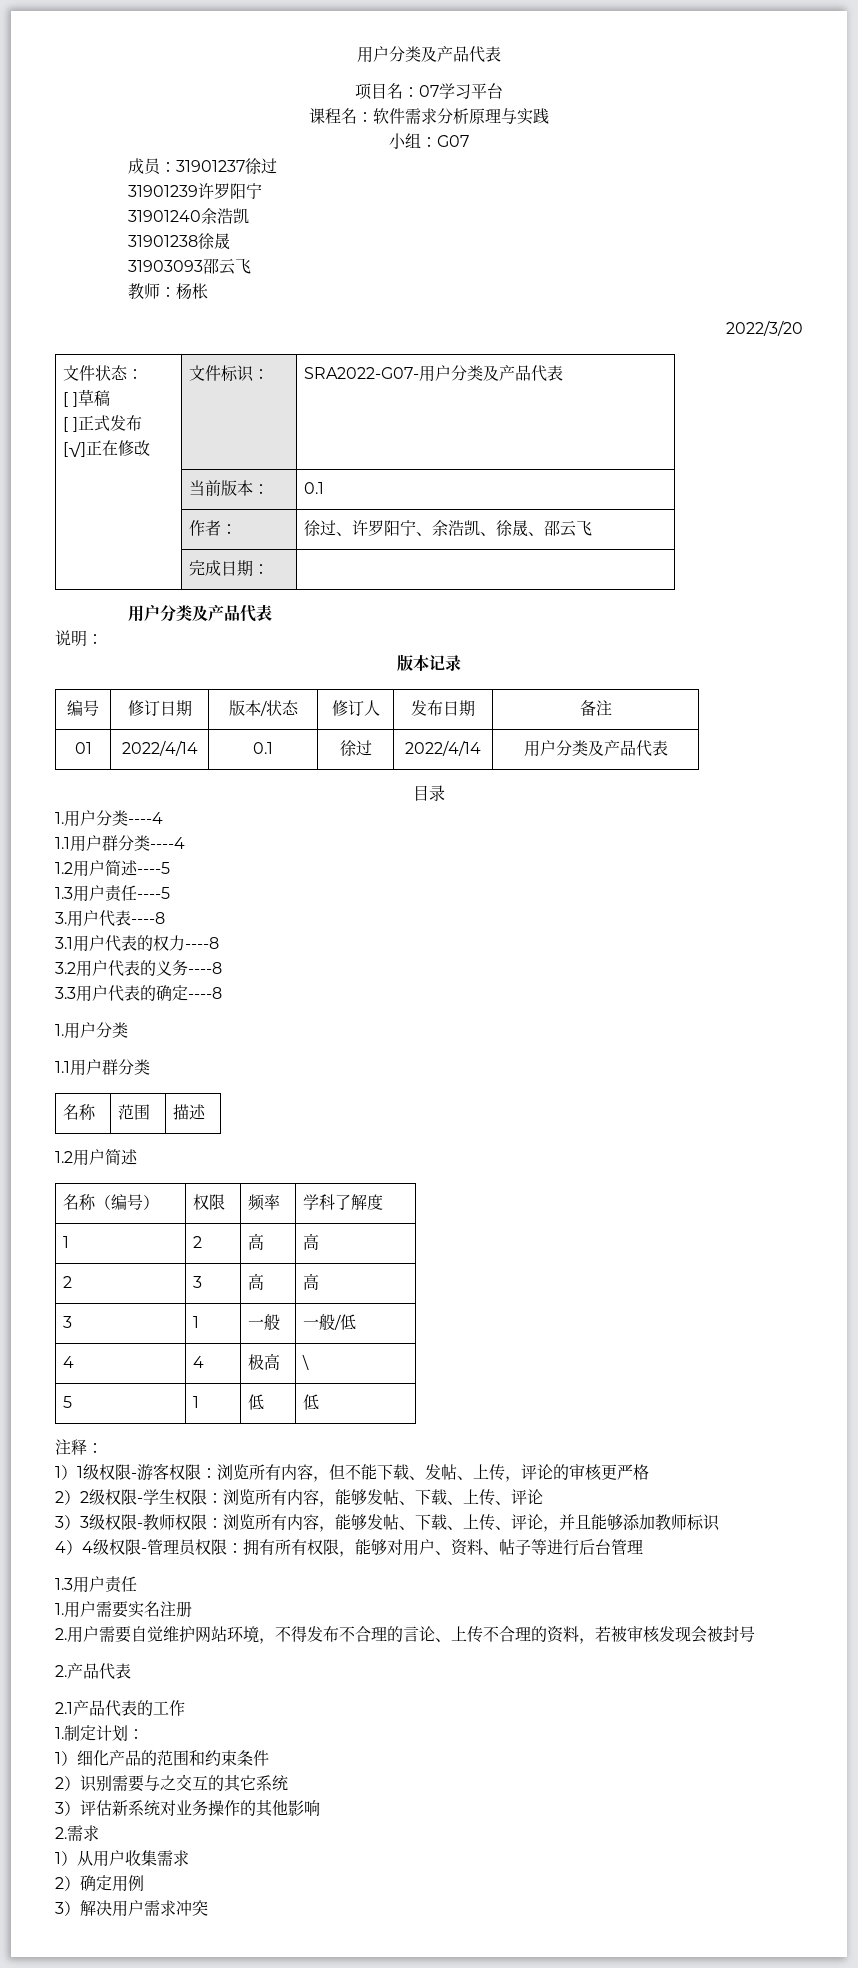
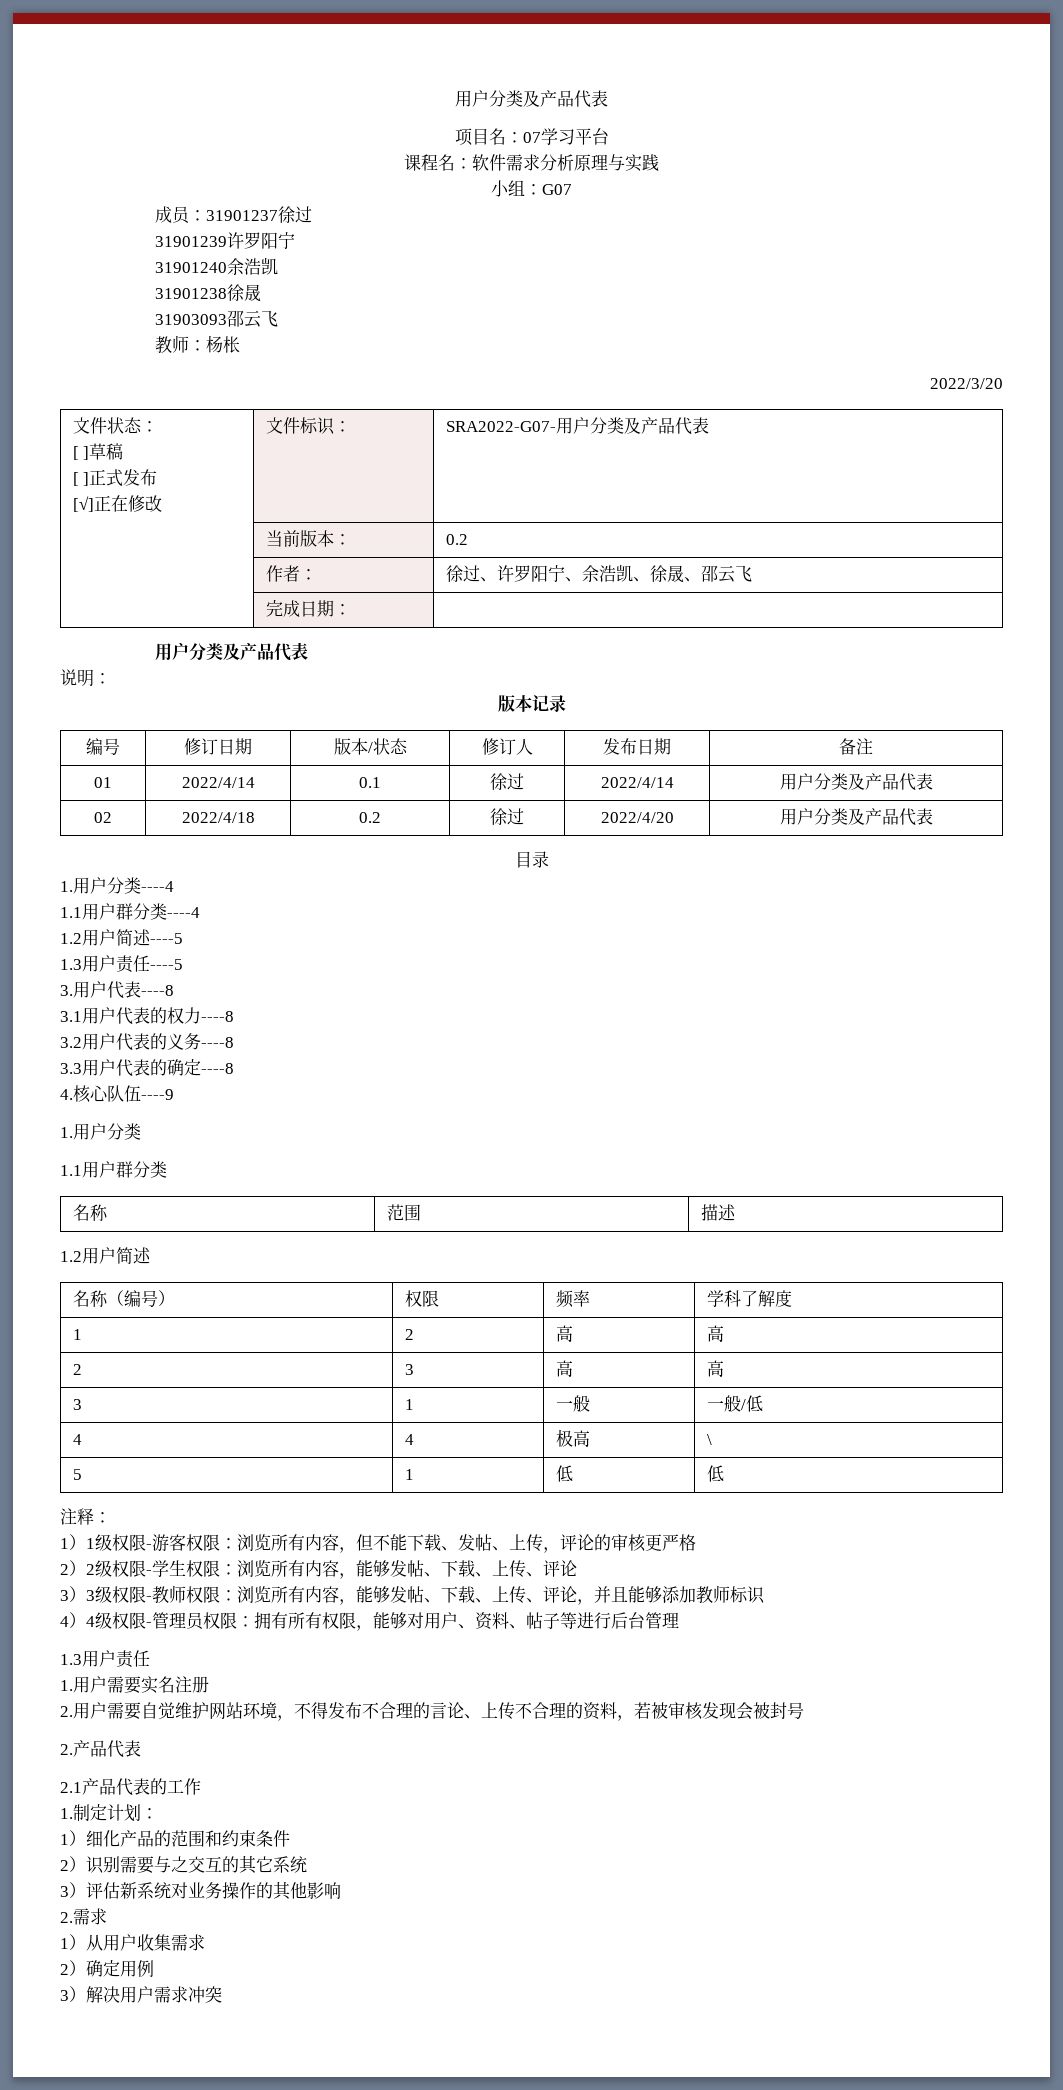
[304,482,325,494] 0.1 -> [445,534,468,545] 0.2
(668, 748) none -> [94,812,112,823] [181,812,255,823] [359,812,381,823] [490,808,524,826] [600,812,674,823] [779,808,933,826] // 02 | 2022/4/18 | 0.2 | 徐过 | 2022/4/20 | 用户分类及产品代表
(222, 993) none -> [60,1085,174,1103] // 4.核心队伍----9

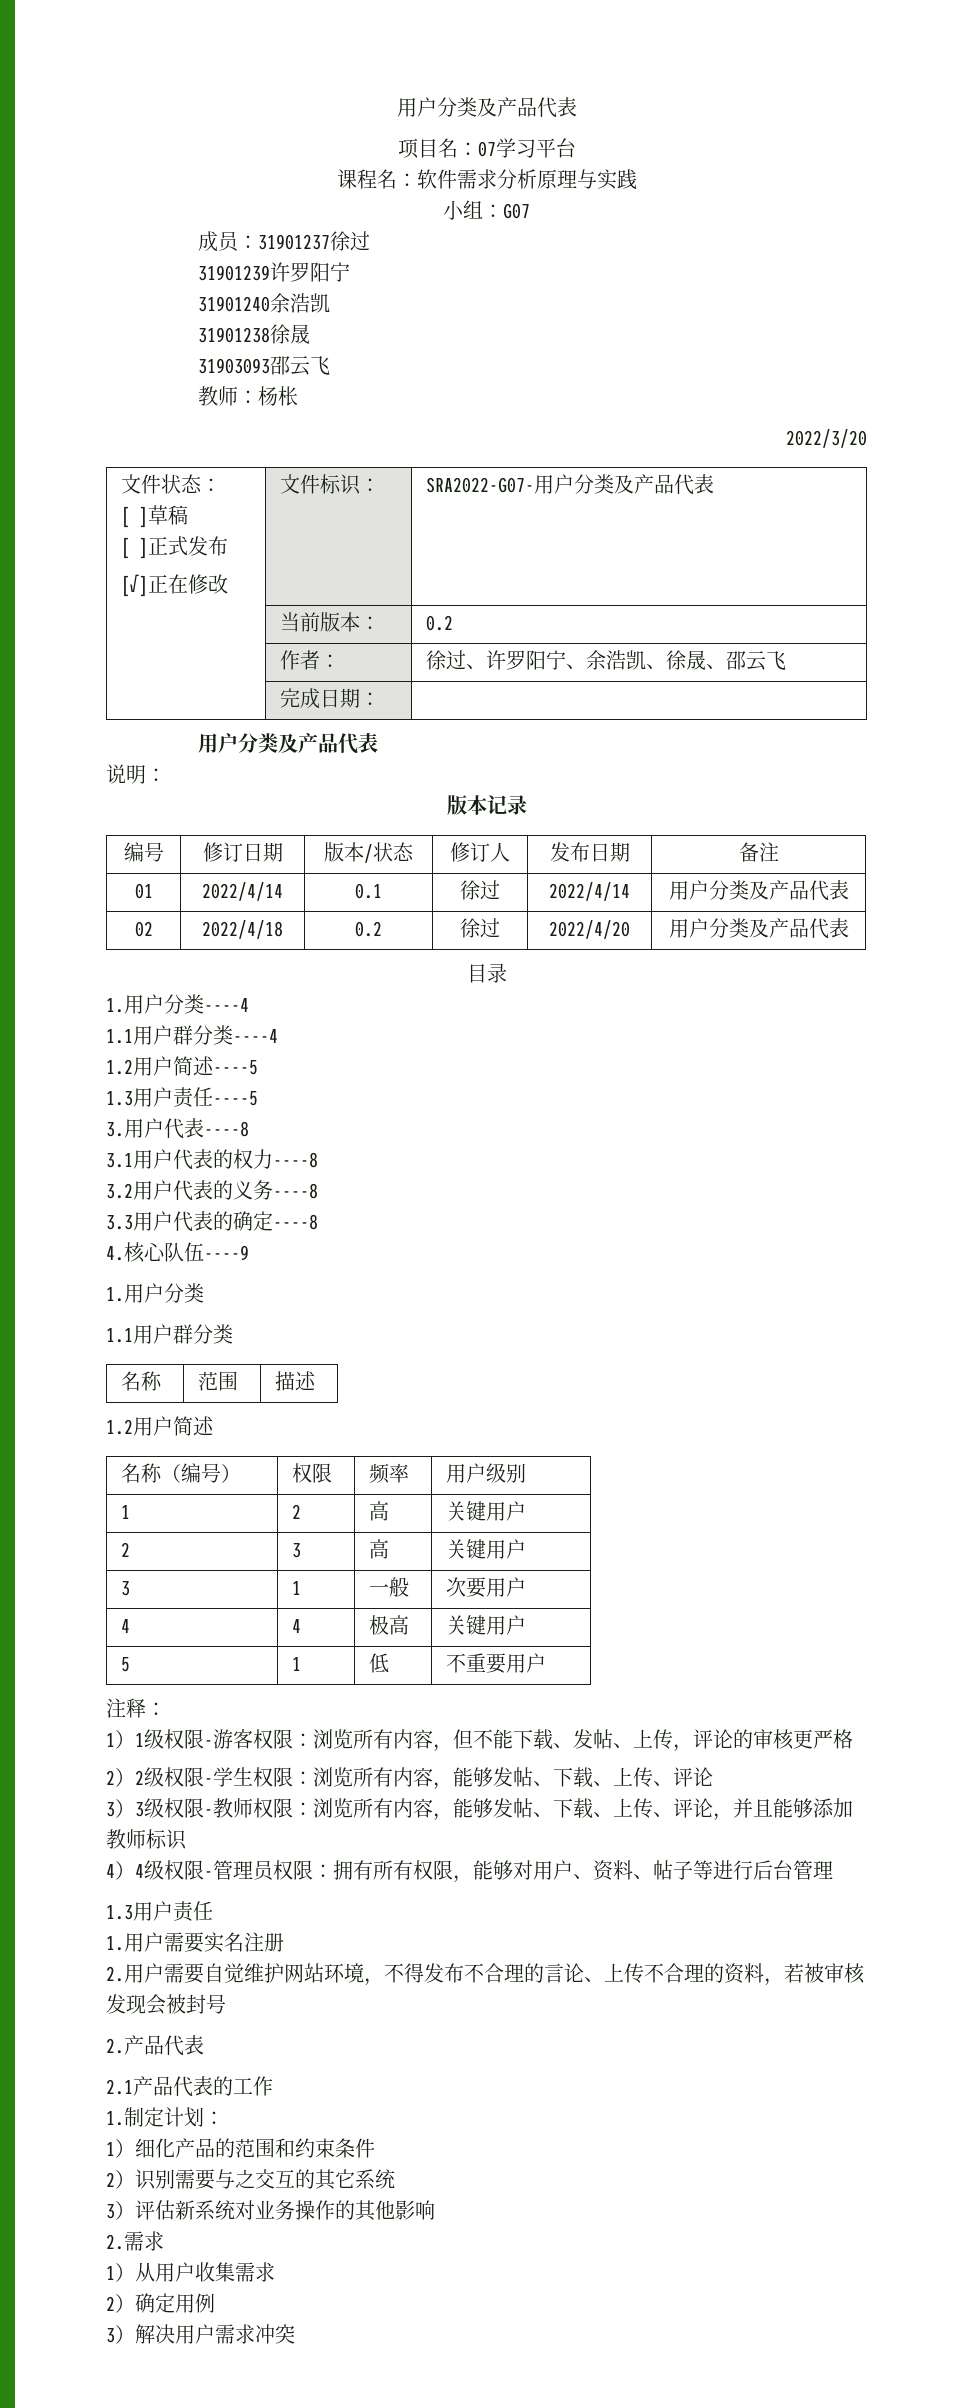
[706,1290,792,1307] 学科了解度 -> [445,1463,526,1483] 用户级别
[706,1325,724,1342] 高 -> [445,1501,526,1521] 关键用户
[706,1360,724,1377] 高 -> [445,1539,526,1559] 关键用户
[706,1395,763,1412] 一般/低 -> [445,1577,526,1598] 次要用户
[706,1434,712,1445] \ -> [445,1615,526,1635] 关键用户
[706,1465,724,1482] 低 -> [445,1653,546,1674] 不重要用户

